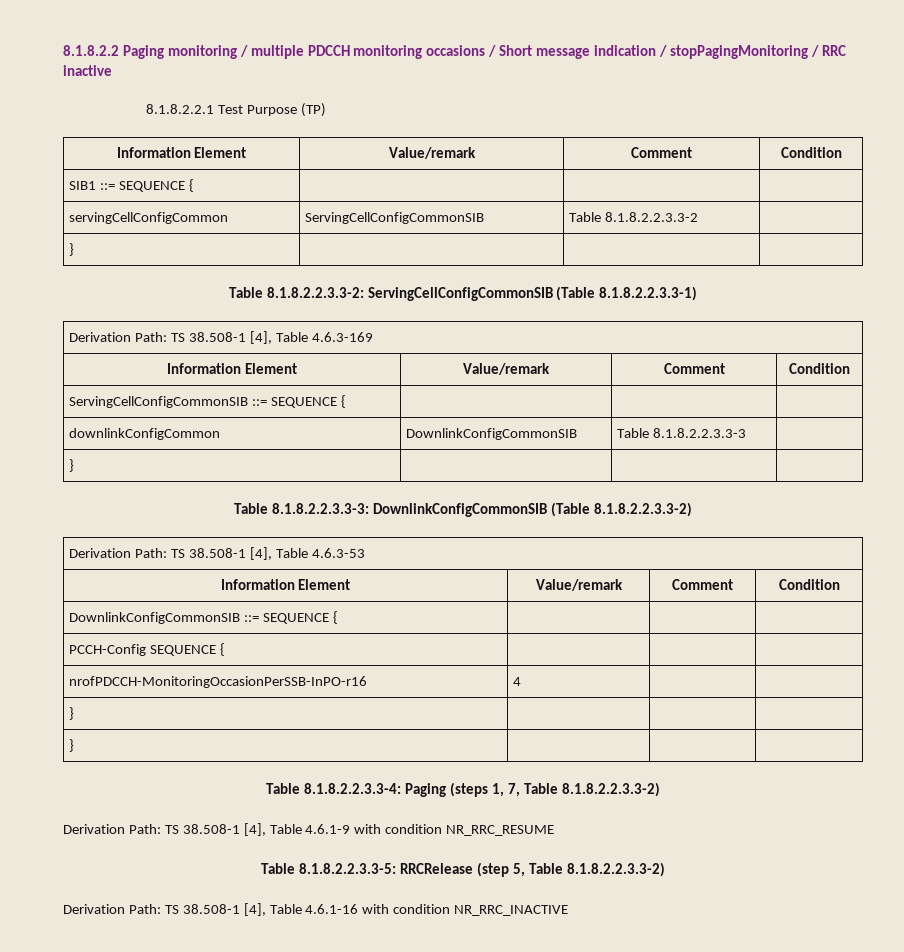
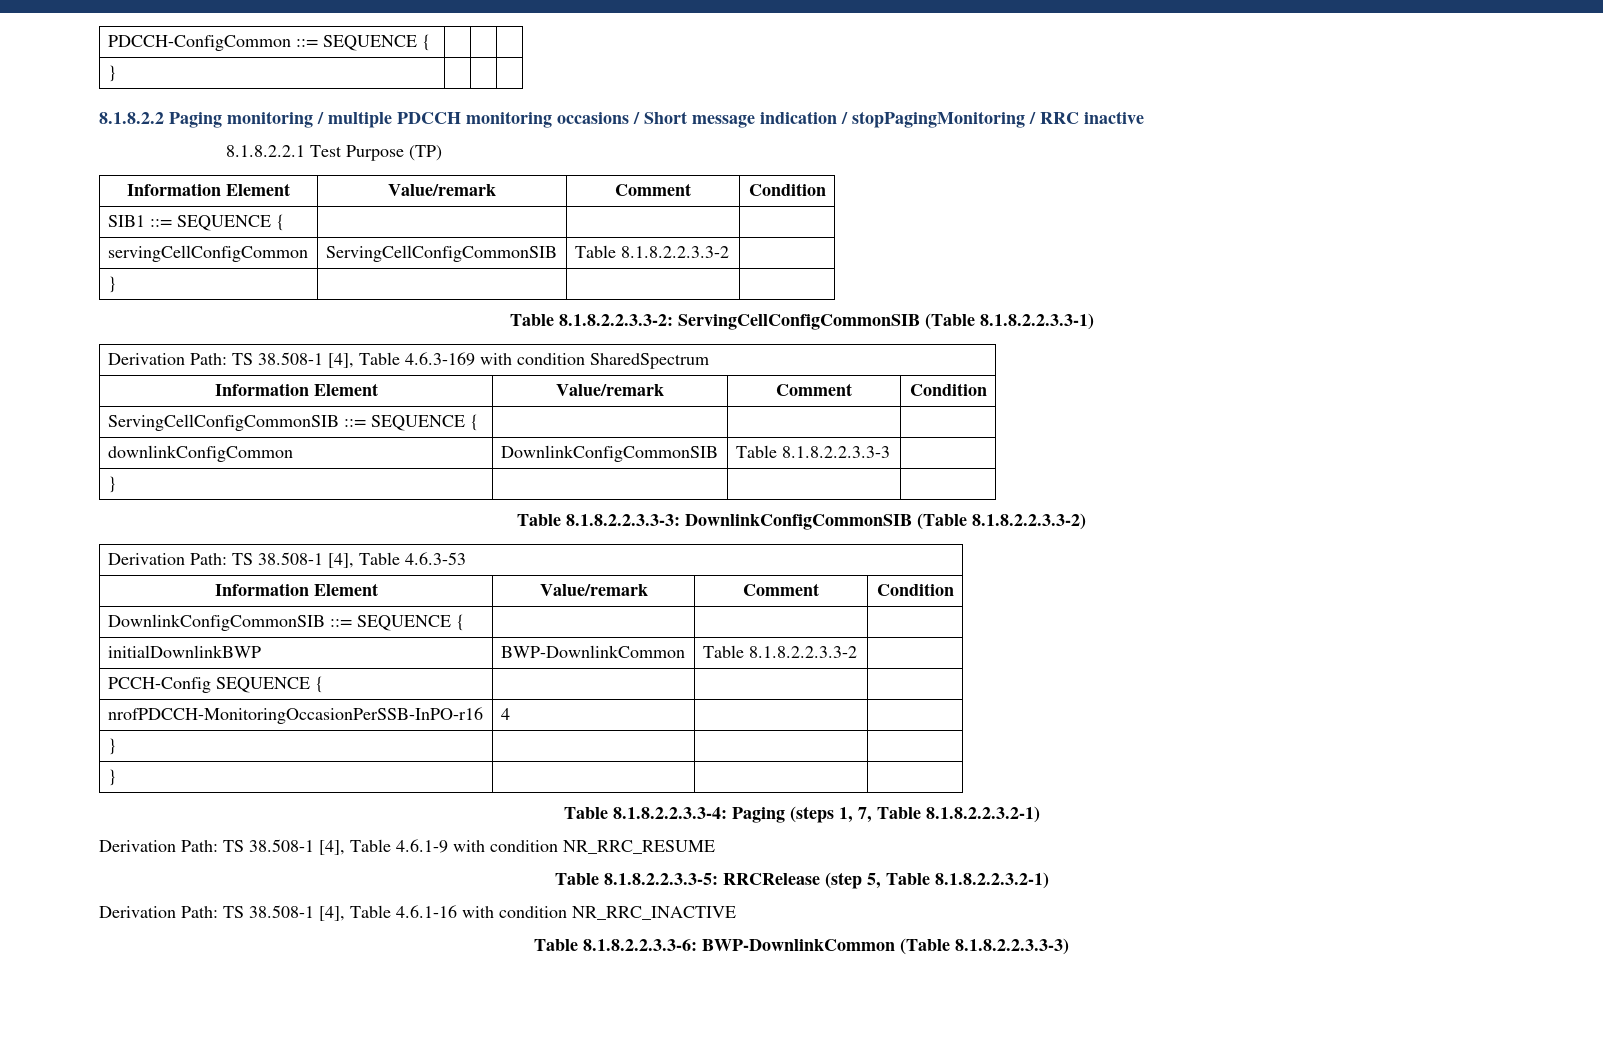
(63, 50) none -> [107,34,431,51] [107,65,117,82] PDCCH-ConfigCommon ::= SEQUENCE { | | | // } | | | //
(373, 337) none -> [479,353,709,369] with condition SharedSpectrum
(338, 617) none -> [107,645,261,658] [500,645,685,658] [702,645,857,658] // initialDownlinkBWP | BWP-DownlinkCommon | Table 8.1.8.2.2.3.3-2 |
[561,782,660,797] 8.1.8.2.2.3.3-2) -> [925,806,1040,823] 8.1.8.2.2.3.2-1)
[566,862,665,877] 8.1.8.2.2.3.3-2) -> [934,872,1049,889] 8.1.8.2.2.3.2-1)
(569, 910) none -> [534,938,1069,955] // Table 8.1.8.2.2.3.3-6: BWP-DownlinkCommon (Table 8.1.8.2.2.3.3-3)

